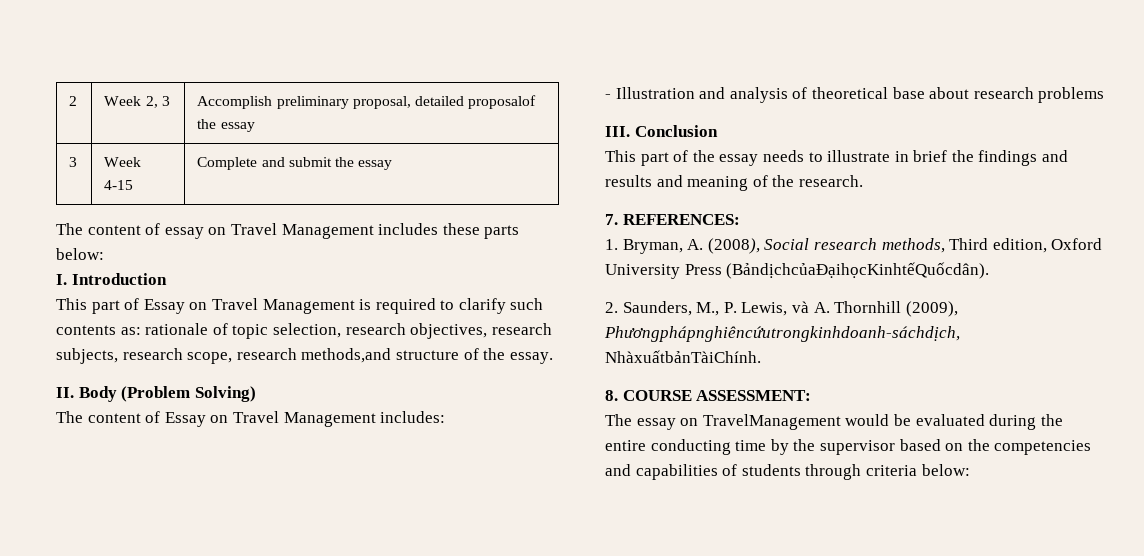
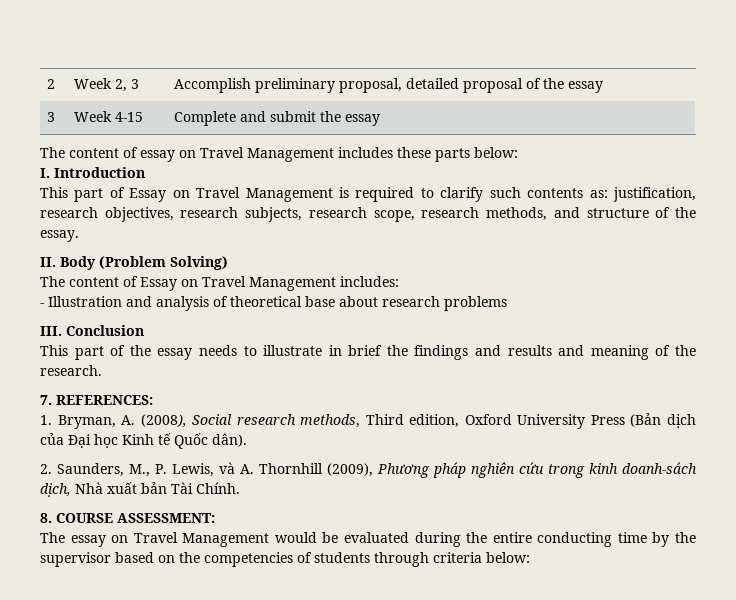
[468,95,537,109] proposalof -> [463,78,542,93] proposal of
[145,323,341,339] rationale of topic selection, -> [613,187,697,202] justification,
[301,348,392,363] methods,and -> [486,207,580,221] methods, and
[726,262,990,279] (BảndịchcủaĐạihọcKinhtếQuốcdân). -> [630,413,697,428] [40,433,247,449] (Bản dịch của Đại học Kinh tế Quốc dân).
[604,326,960,342] [605,350,761,363] Phươngphápnghiêncứutrongkinhdoanh-sáchdịch, NhàxuấtbảnTàiChính. -> [377,462,697,478] [40,482,240,497] Phương pháp nghiên cứu trong kinh doanh-sách dịch, Nhà xuất bản Tài Chính.
[702,414,841,430] TravelManagement -> [133,532,270,547] Travel Management
[605,464,718,480] and capabilities -> (293, 559) none

